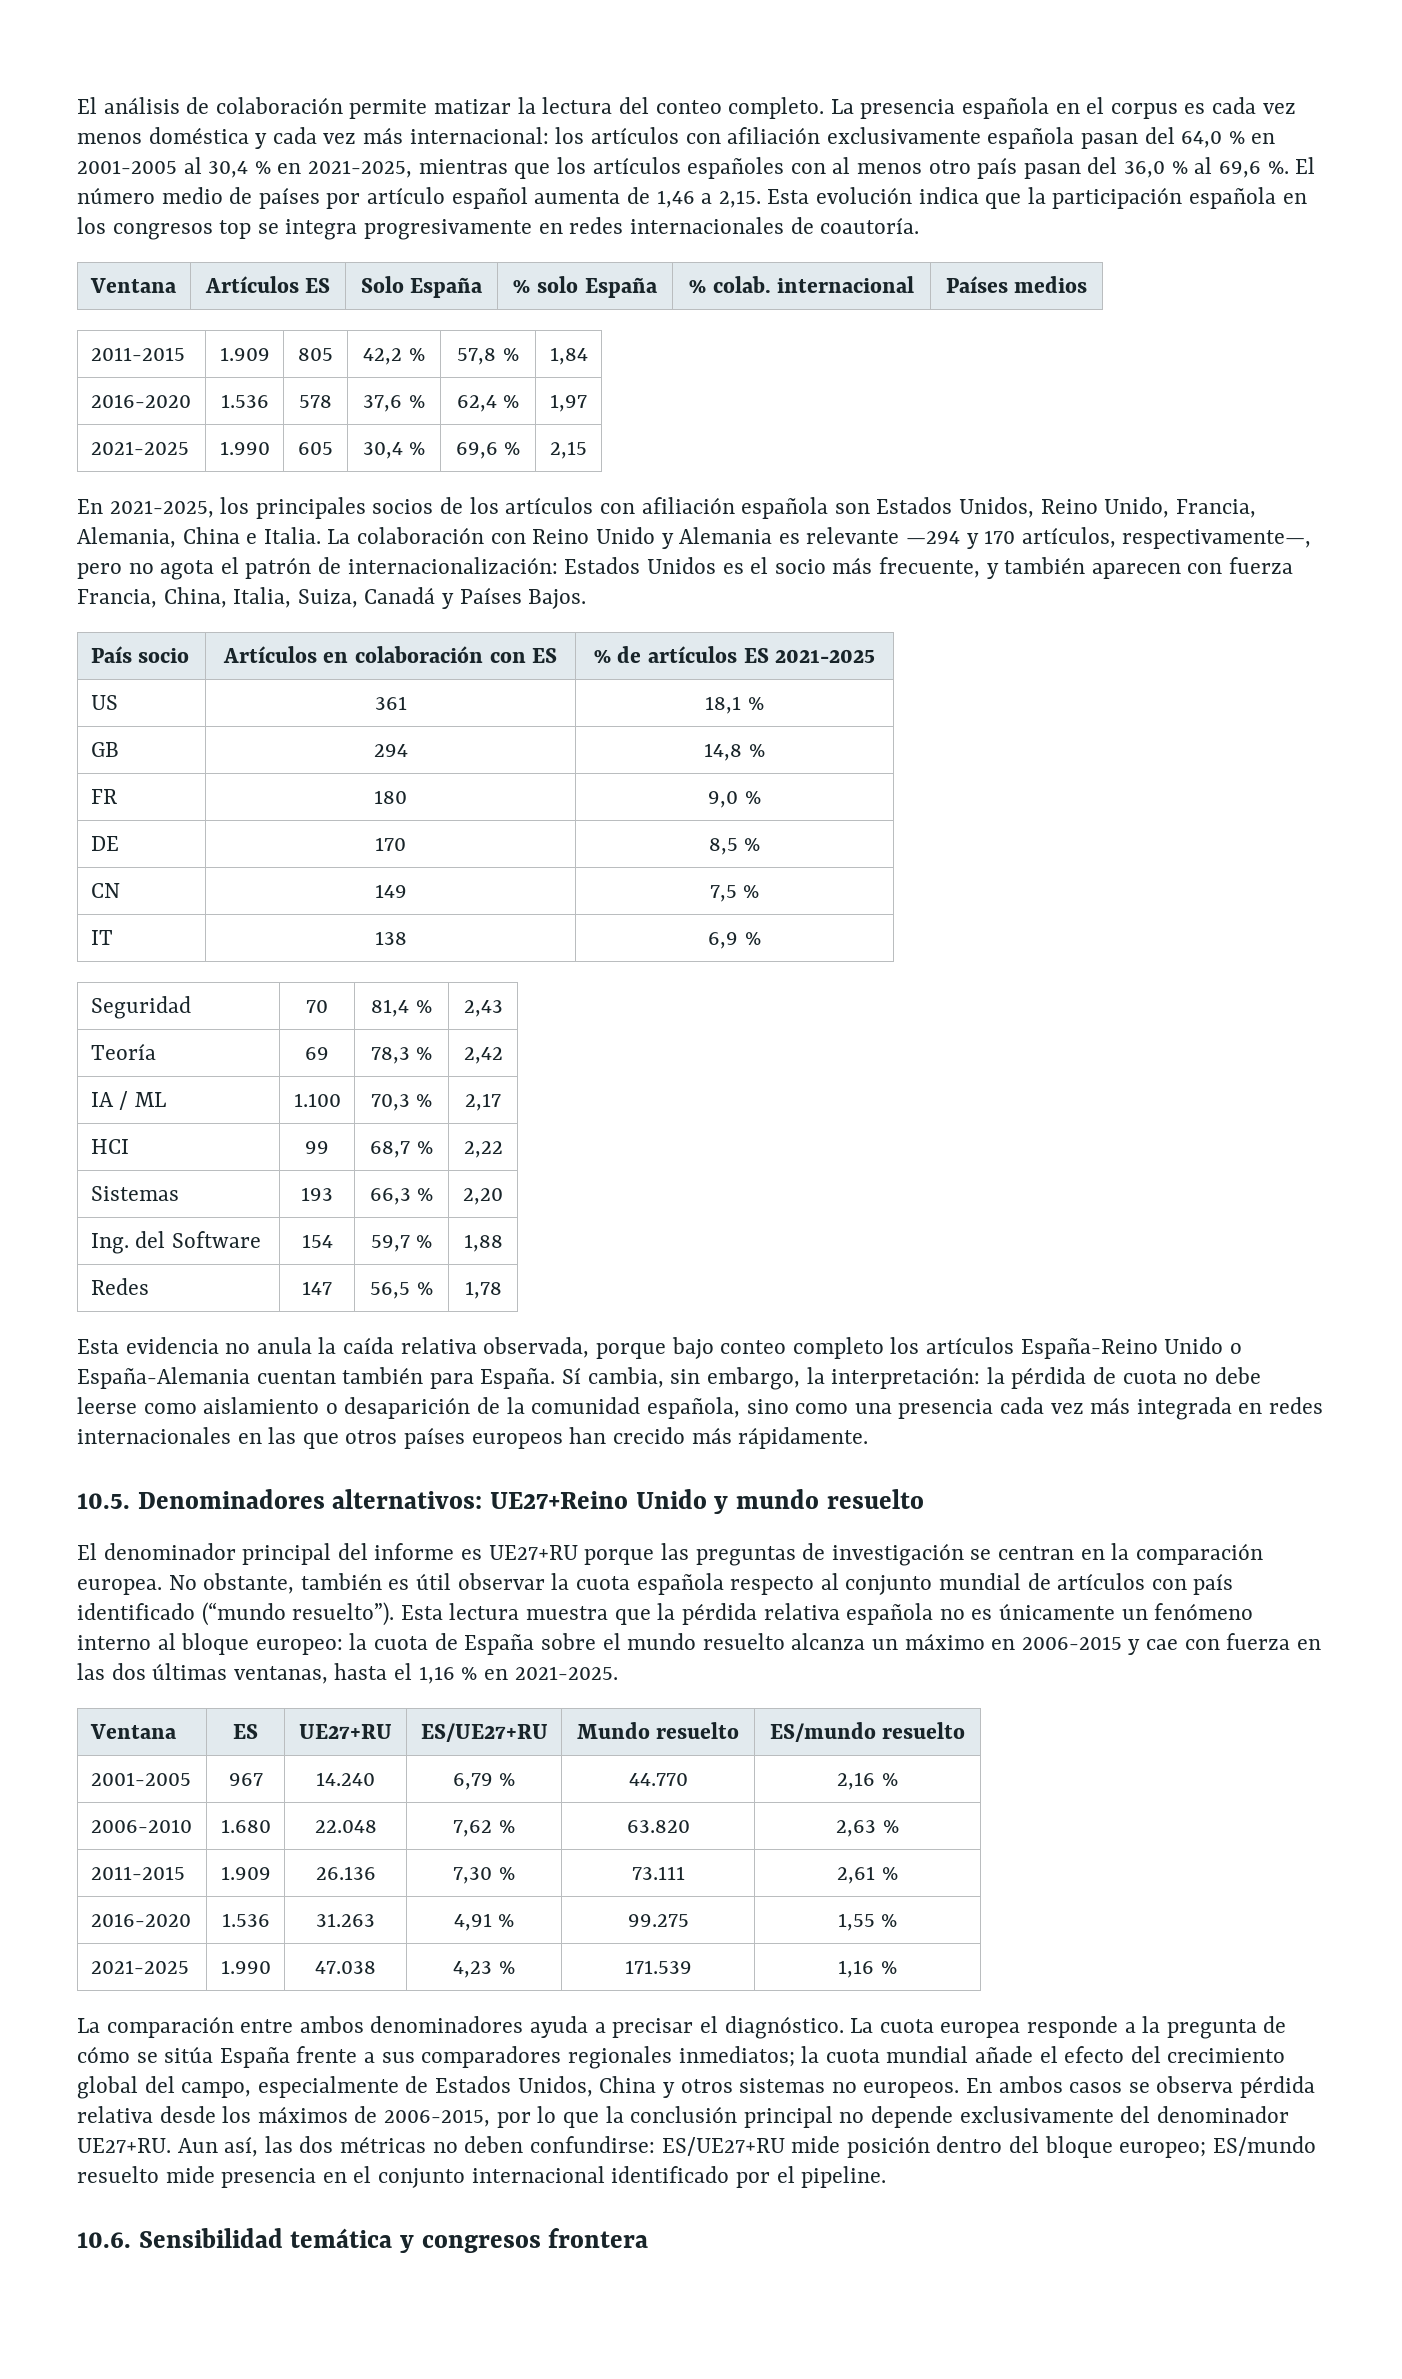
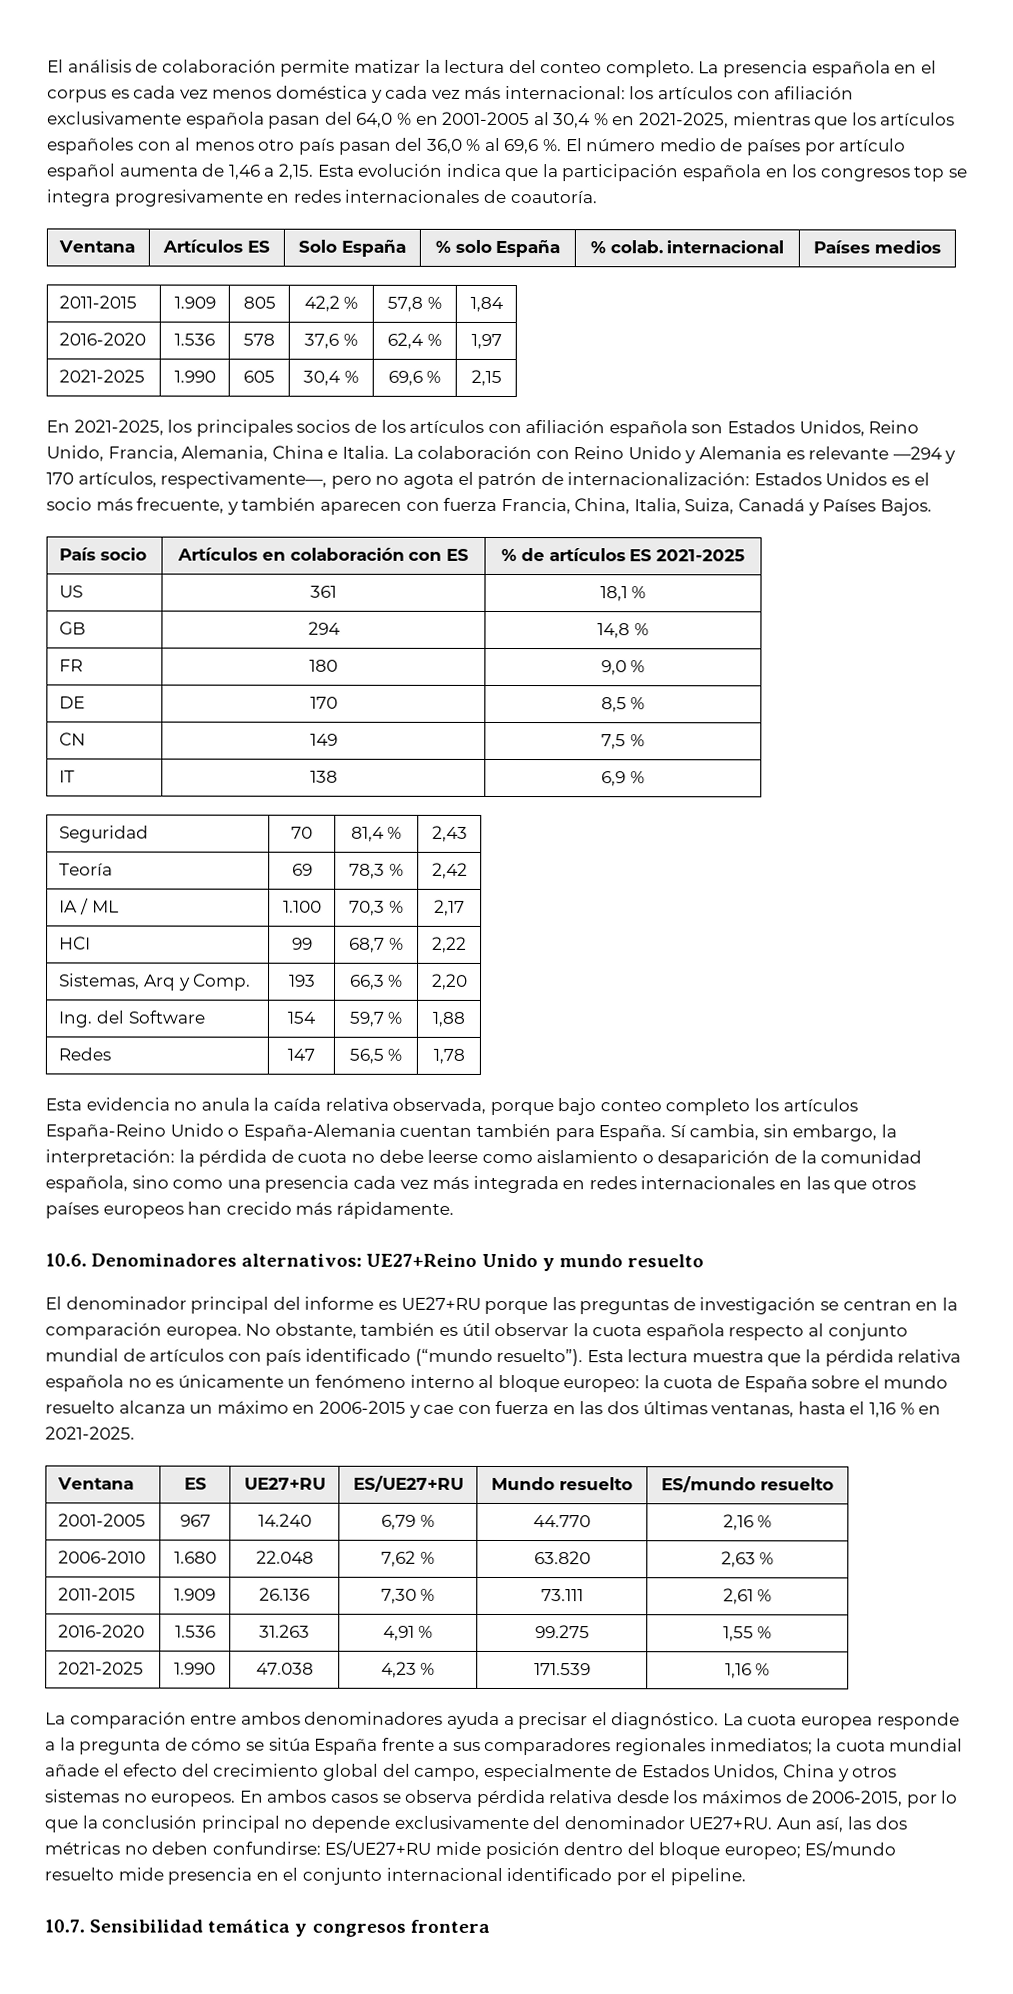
[90,1186,179,1201] Sistemas -> [59,973,252,991] Sistemas, Arq y Comp.
[77,1493,130,1509] 10.5. -> [45,1253,87,1267] 10.6.
[77,2232,131,2248] 10.6. -> [44,1919,85,1933] 10.7.

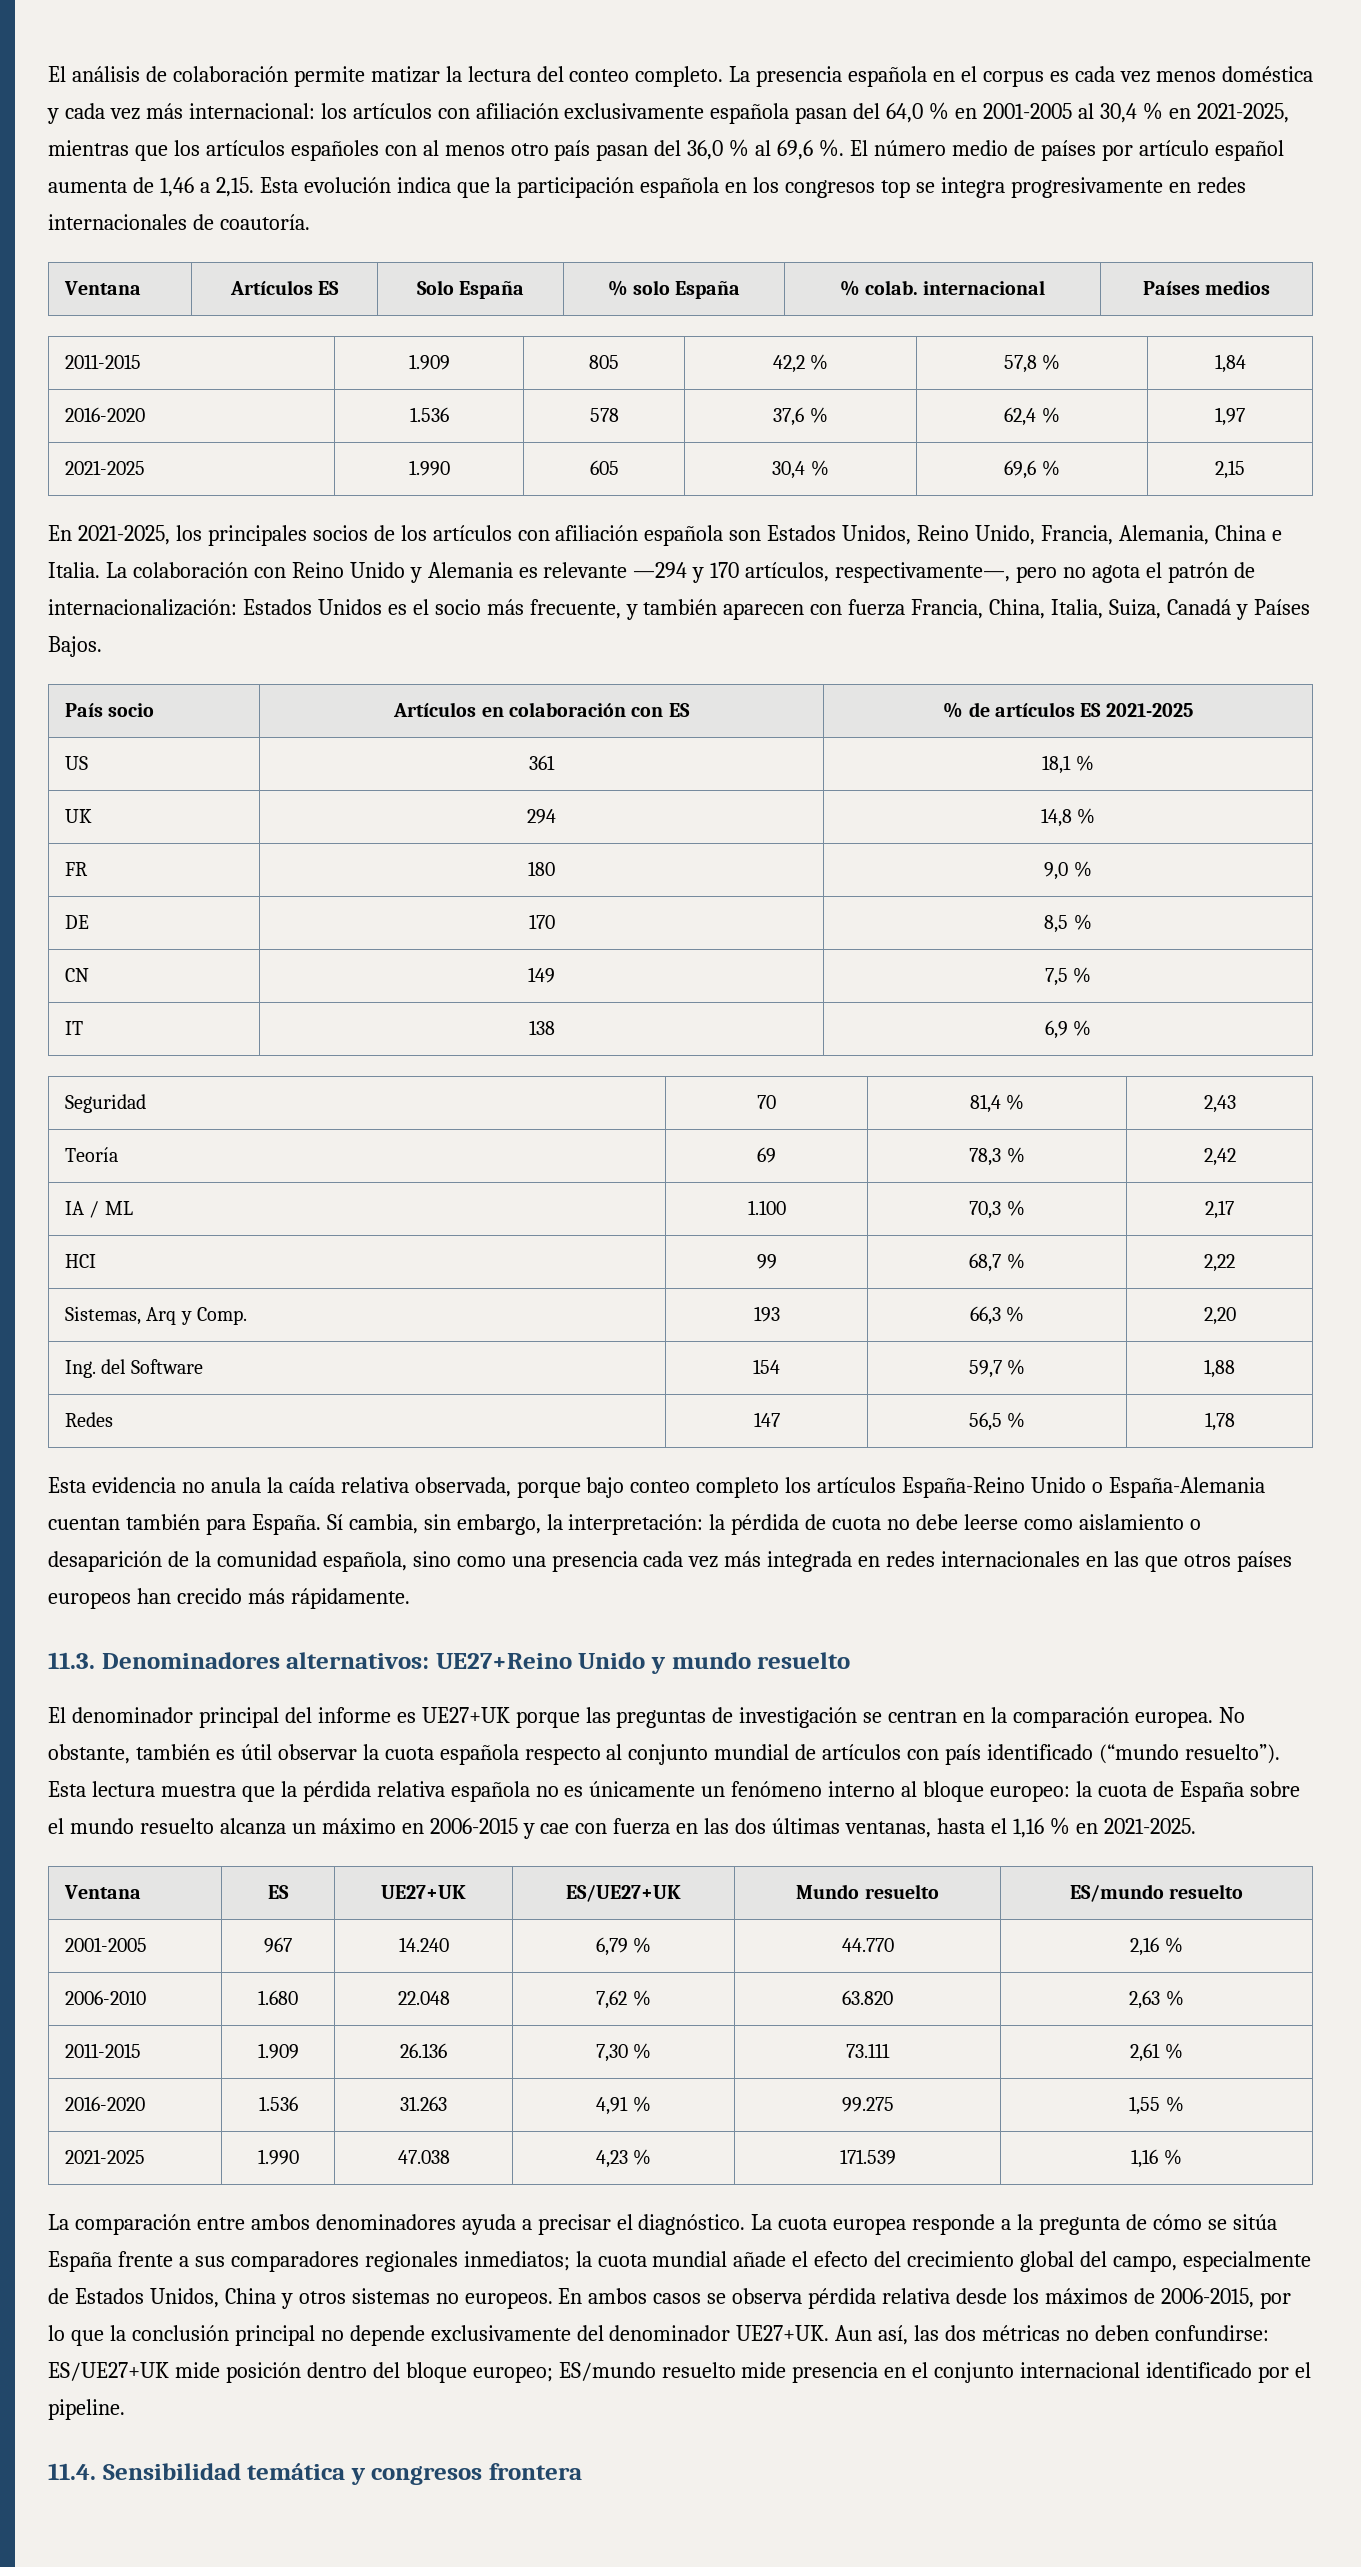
[59,621,87,635] GB -> [64,809,92,823] UK
[45,1253,87,1267] 10.6. -> [48,1652,95,1669] 11.3.
[400,1296,481,1310] UE27+RU -> [421,1707,510,1723] UE27+UK
[243,1477,326,1490] [352,1475,464,1492] UE27+RU | ES/UE27+RU -> [381,1885,466,1899] [566,1885,681,1902] UE27+UK | ES/UE27+UK
[688,1816,773,1830] UE27+RU. -> [736,2325,830,2341] UE27+UK.
[324,1840,432,1857] ES/UE27+RU -> [48,2362,169,2381] ES/UE27+UK
[44,1919,85,1933] 10.7. -> [48,2463,96,2480] 11.4.

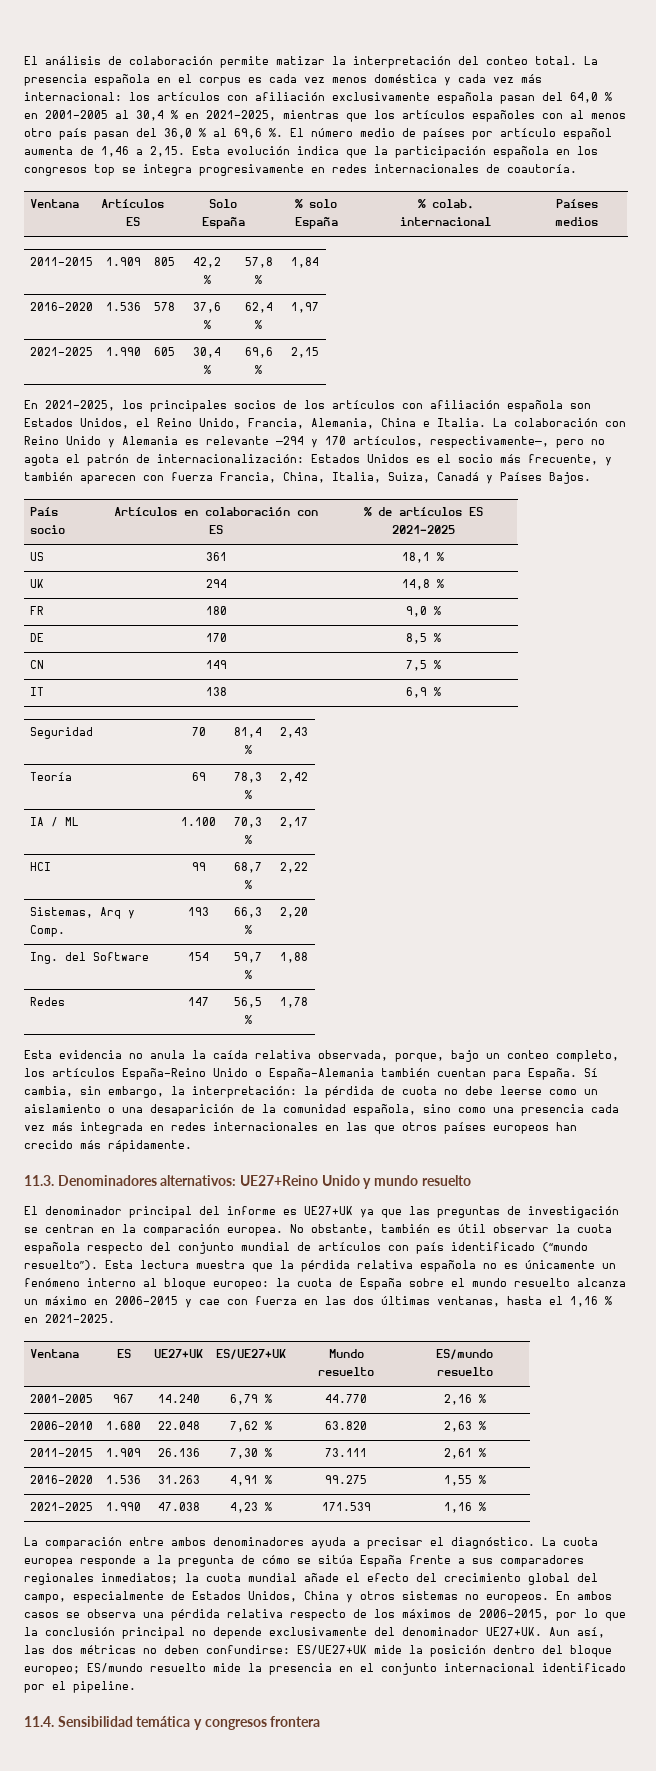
[467,66,531,82] lectura -> [353,56,451,68] interpretación
[635,66,724,87] completo. -> [535,56,577,65] total.
(912, 535) none -> [136,418,150,427] el
[516,1477,780,1498] porque bajo conteo completo -> [395,1050,619,1062] porque, bajo un conteo completo,
[48,1514,200,1530] cuentan también -> [381,1068,486,1077] también cuentan
(1073, 1524) none -> [584,1089,598,1095] un
(1201, 1524) none -> [122,1107,143,1113] una
[515,1711,580,1728] porque -> [360,1209,402,1218] ya que
[606,1744,623,1760] al -> [150,1242,171,1251] del
[808,2288,1008,2309] pérdida relativa desde -> [143,1609,367,1621] una pérdida relativa respecto de
(220, 2370) none -> [409,1645,423,1654] la
(787, 2370) none -> [248,1663,262,1672] la

